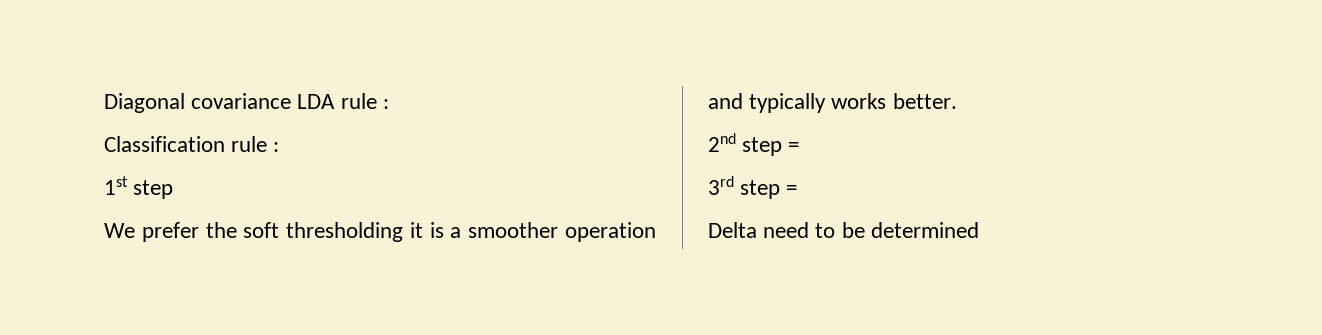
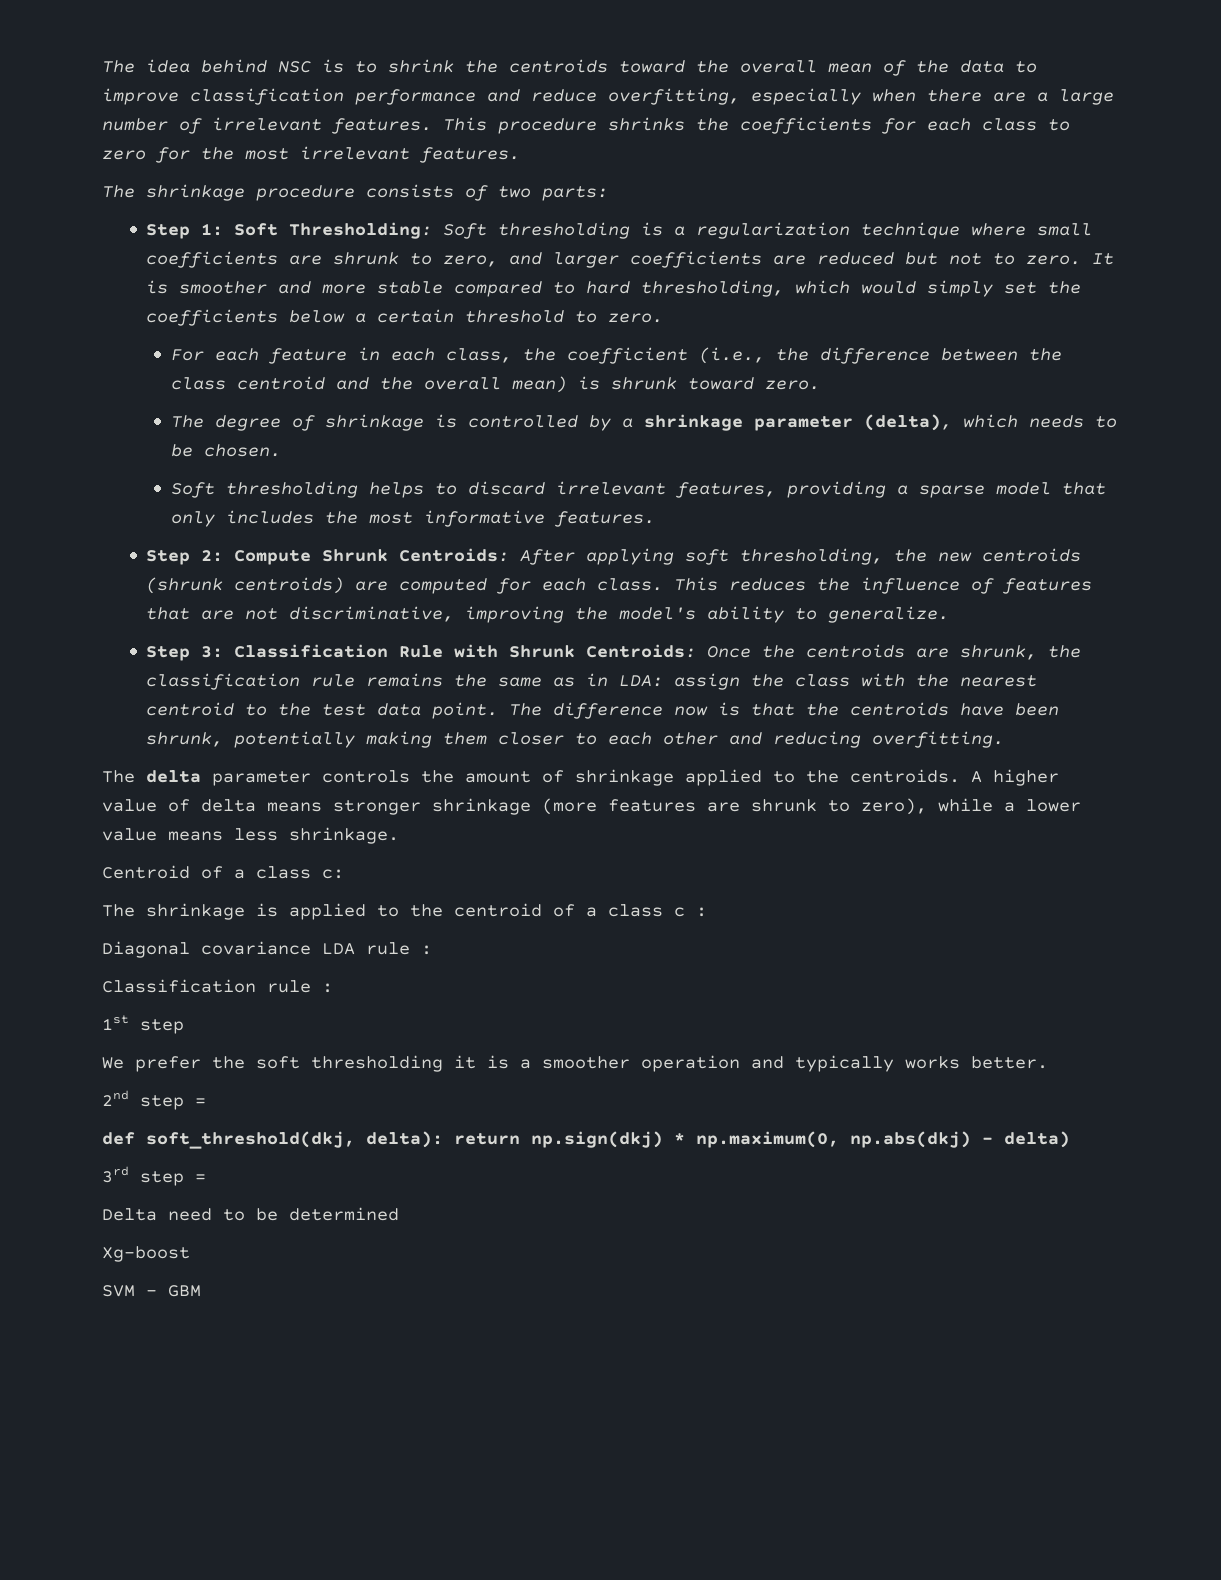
(104, 103) none -> [102,59,1037,76] [102,88,1114,105] [102,117,1070,134] [102,146,520,163] [102,184,608,201] [146,222,1093,239] [146,251,1115,268] [146,280,1082,297] [146,309,664,326] [170,347,1062,364] [170,376,820,393] [170,414,1117,431] [170,444,281,457] [170,481,1106,498] [170,510,655,527] [146,548,1082,565] [146,577,1093,594] [146,606,950,623] [146,644,1082,661] [146,673,1038,690] [146,702,1060,719] [146,731,1005,748] [102,769,1059,786] [102,798,1081,815] [102,827,399,844] [102,865,344,879] [102,903,707,920] The idea behind NSC is to shrink the centroids toward the overall mean of the data to improve classification performance and reduce overfitting, especially when there are a large number of irrelevant features. This procedure shrinks the coefficients for each class to zero for the most irrelevant features. // The shrinkage procedure consists of two parts: // Step 1: Soft Thresholding: Soft thresholding is a regularization technique where small coefficients are shrunk to zero, and larger coefficients are reduced but not to zero. It is smoother and more stable compared to hard thresholding, which would simply set the coefficients below a certain threshold to zero. // For each feature in each class, the coefficient (i.e., the difference between the class centroid and the overall mean) is shrunk toward zero. // The degree of shrinkage is controlled by a shrinkage parameter (delta), which needs to be chosen. // Soft thresholding helps to discard irrelevant features, providing a sparse model that only includes the most informative features. // Step 2: Compute Shrunk Centroids: After applying soft thresholding, the new centroids (shrunk centroids) are computed for each class. This reduces the influence of features that are not discriminative, improving the model's ability to generalize. // Step 3: Classification Rule with Shrunk Centroids: Once the centroids are shrunk, the classification rule remains the same as in LDA: assign the class with the nearest centroid to the test data point. The difference now is that the centroids have been shrunk, potentially making them closer to each other and reducing overfitting. // The delta parameter controls the amount of shrinkage applied to the centroids. A higher value of delta means stronger shrinkage (more features are shrunk to zero), while a lower value means less shrinkage. // Centroid of a class c: // The shrinkage is applied to the centroid of a class c : //
(800, 147) none -> [102,1131,1070,1149] // def soft_threshold(dkj, delta): return np.sign(dkj) * np.maximum(0, np.abs(dkj) - delta)
(979, 230) none -> [102,1246,190,1262] [102,1285,201,1297] // Xg-boost // SVM – GBM

